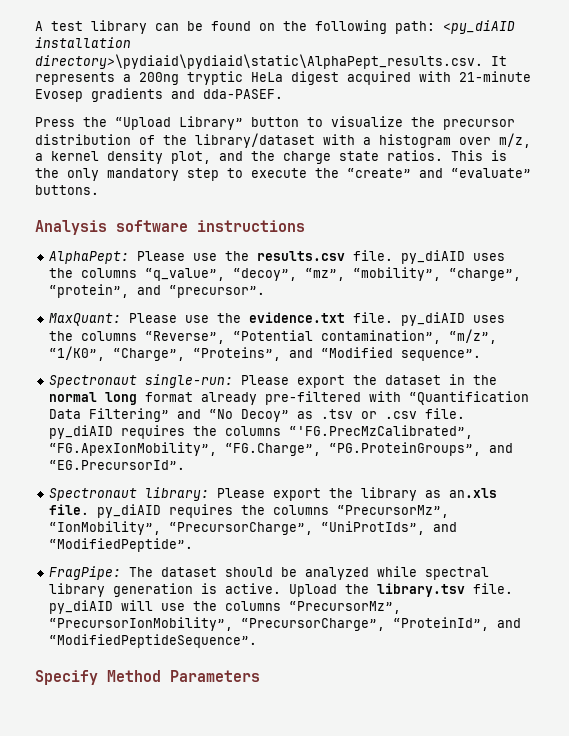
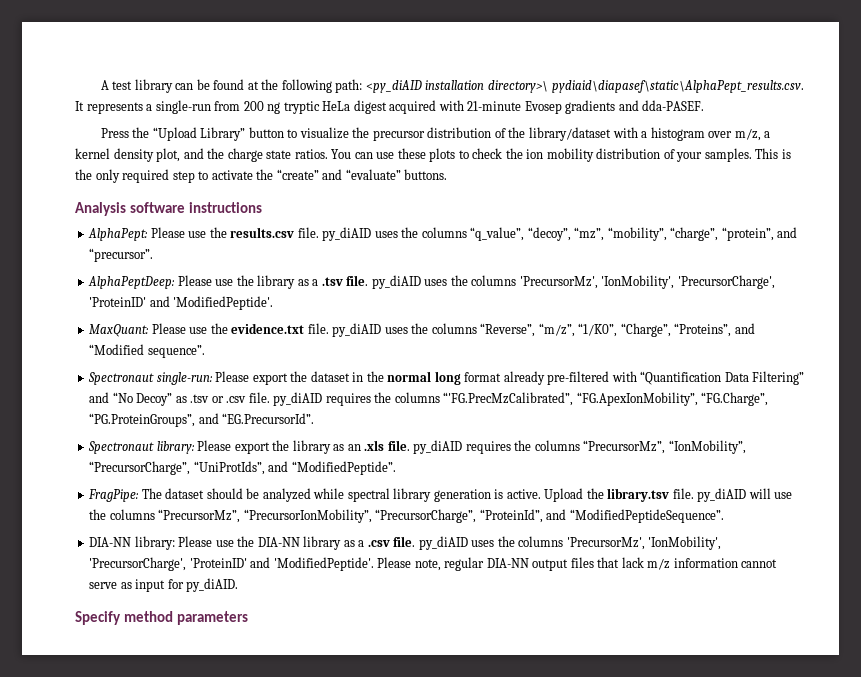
[259,23,275,31] on -> [247,81,259,90] at
[35,54,483,69] directory>\pydiaid\pydiaid\static\AlphaPept_results.csv. -> [487,80,804,93] directory>\ pydiaid\diapasef\static\AlphaPept_results.csv.
[139,72,179,85] 200ng -> [155,100,281,114] single-run from 200 ng
(443, 155) none -> [331,148,752,162] You can use these plots to check the ion mobility distribution of your samples.
[107,168,179,181] mandatory -> [122,169,170,183] required
[251,168,307,178] execute -> [211,170,253,180] activate
(266, 291) none -> [88,275,775,289] [89,296,274,310] // AlphaPeptDeep: Please use the library as a .tsv file. py_diAID uses the columns 'PrecursorMz', 'IonMobility', 'PrecursorCharge', 'ProteinID' and 'ModifiedPeptide'.
[233,330,442,344] “Potential contamination”, -> (536, 330) none
[449,488,498,498] an.xls -> [347,440,385,451] an .xls
(258, 641) none -> [89,536,722,550] [89,557,778,571] [89,578,239,592] // DIA-NN library: Please use the DIA-NN library as a .csv file. py_diAID uses the columns 'PrecursorMz', 'IonMobility', 'PrecursorCharge', 'ProteinID' and 'ModifiedPeptide'. Please note, regular DIA-NN output files that lack m/z information cannot serve as input for py_diAID.
[107,670,260,682] Method Parameters -> [123,611,248,625] method parameters

